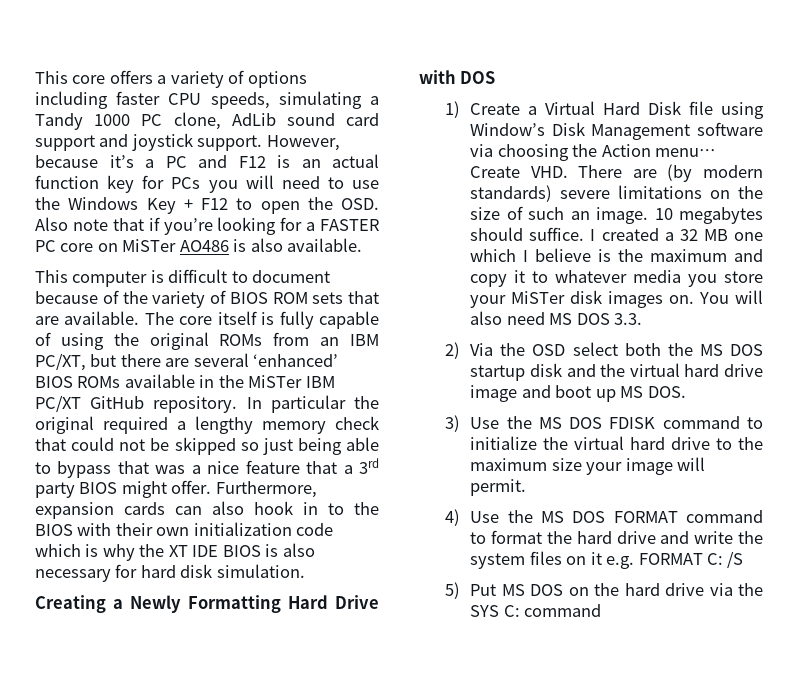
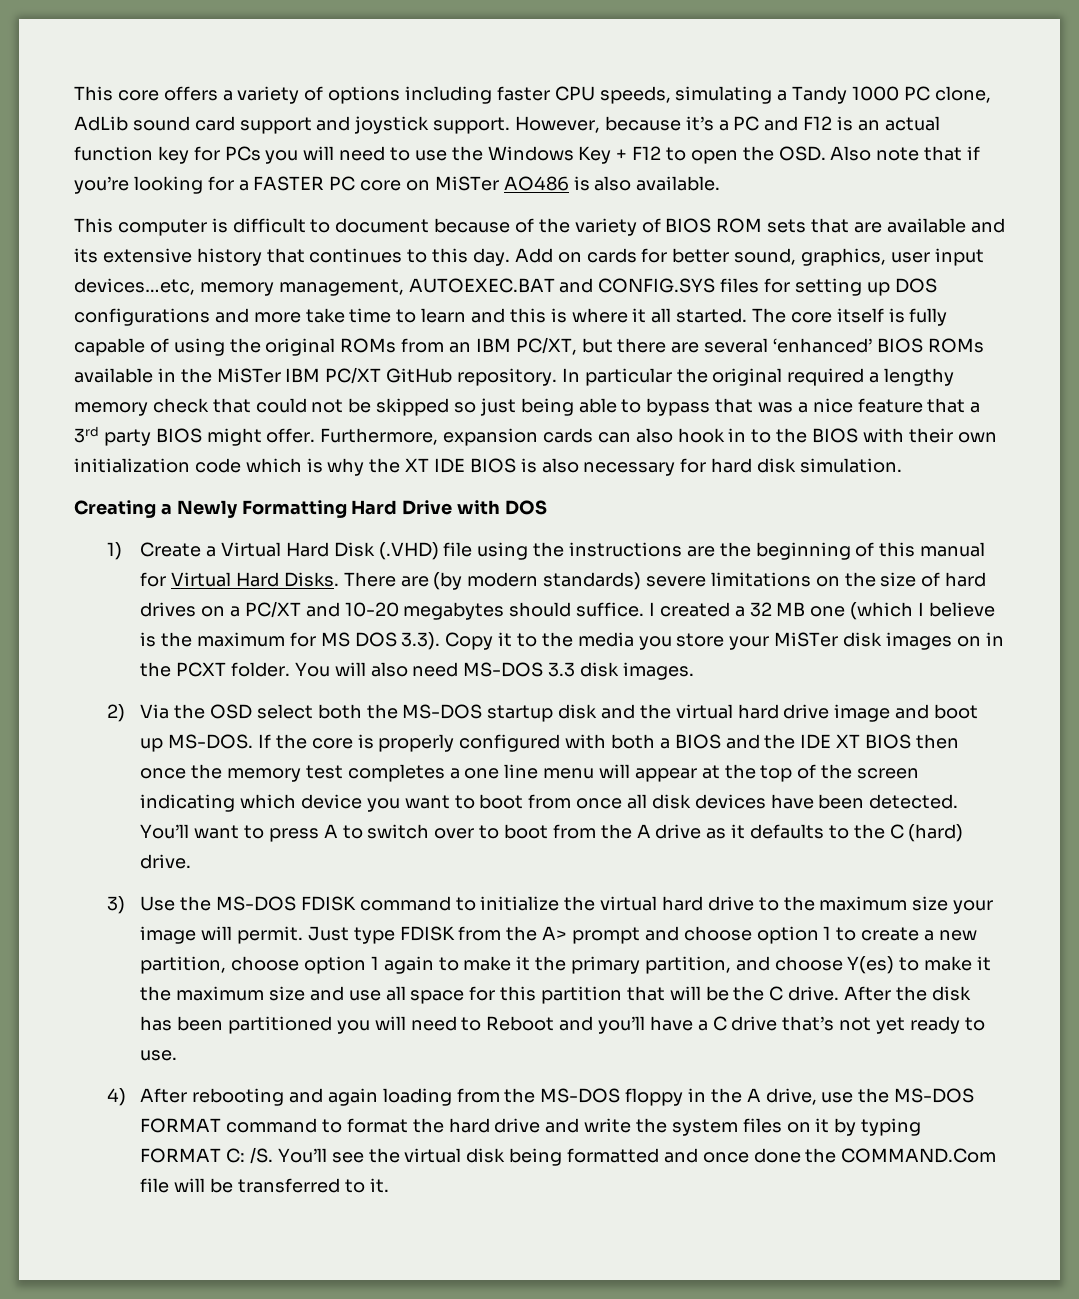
[64,311,140,325] available. -> [886,218,1005,233] [74,248,984,266] [74,278,937,296] [74,308,748,326] available and its extensive history that continues to this day. Add on cards for better sound, graphics, user input devices…etc, memory management, AUTOEXEC.BAT and CONFIG.SYS files for setting up DOS configurations and more take time to learn and this is where it all started.
(682, 108) none -> [378,542,439,560] (.VHD)
[470,122,763,140] [470,144,717,161] [470,166,568,178] Window’s Disk Management software via choosing the Action menu… Create VHD. -> [533,542,986,560] [140,572,339,587] the instructions are the beginning of this manual for Virtual Hard Disks.
[528,207,673,224] such an image. 10 -> [945,572,987,587] [140,601,399,618] hard drives on a PC/XT and 10-20
[470,249,517,262] which -> [850,602,914,620] (which
[734,249,763,262] [470,274,508,287] and copy -> [289,632,494,650] for MS DOS 3.3). Copy
[555,270,628,283] whatever -> [541,632,573,647] the
[669,290,763,304] [470,311,643,325] on. You will also need MS DOS 3.3. -> [956,632,1004,647] [140,662,694,680] on in the PCXT folder. You will also need MS-DOS 3.3 disk images.
[699,344,763,356] MS DOS -> [402,704,483,719] MS-DOS
[620,386,686,398] MS DOS. -> [168,734,959,752] [140,764,919,782] [140,794,959,812] [140,824,964,842] [140,854,192,869] MS-DOS. If the core is properly configured with both a BIOS and the IDE XT BIOS then once the memory test completes a one line menu will appear at the top of the screen indicating which device you want to boot from once all disk devices have been detected. You’ll want to press A to switch over to boot from the A drive as it defaults to the C (hard) drive.
[538,417,603,429] MS DOS -> [215,896,296,911] MS-DOS
[444,509,606,526] // 4) Use the MS DOS -> [307,926,977,944] [140,956,991,974] [140,986,971,1004] [140,1016,985,1034] [140,1050,178,1061] [107,1088,975,1106] Just type FDISK from the A> prompt and choose option 1 to create a new partition, choose option 1 again to make it the primary partition, and choose Y(es) to make it the maximum size and use all space for this partition that will be the C drive. After the disk has been partitioned you will need to Reboot and you’ll have a C drive that’s not yet ready to use. // 4) After rebooting and again loading from the MS-DOS floppy in the A drive, use the MS-DOS
[606,551,744,569] [444,582,763,599] [470,604,602,617] e.g. FORMAT C: /S // 5) Put MS DOS on the hard drive via the SYS C: command -> [834,1118,922,1136] [140,1147,997,1166] [140,1178,389,1193] by typing FORMAT C: /S. You’ll see the virtual disk being formatted and once done the COMMAND.Com file will be transferred to it.

